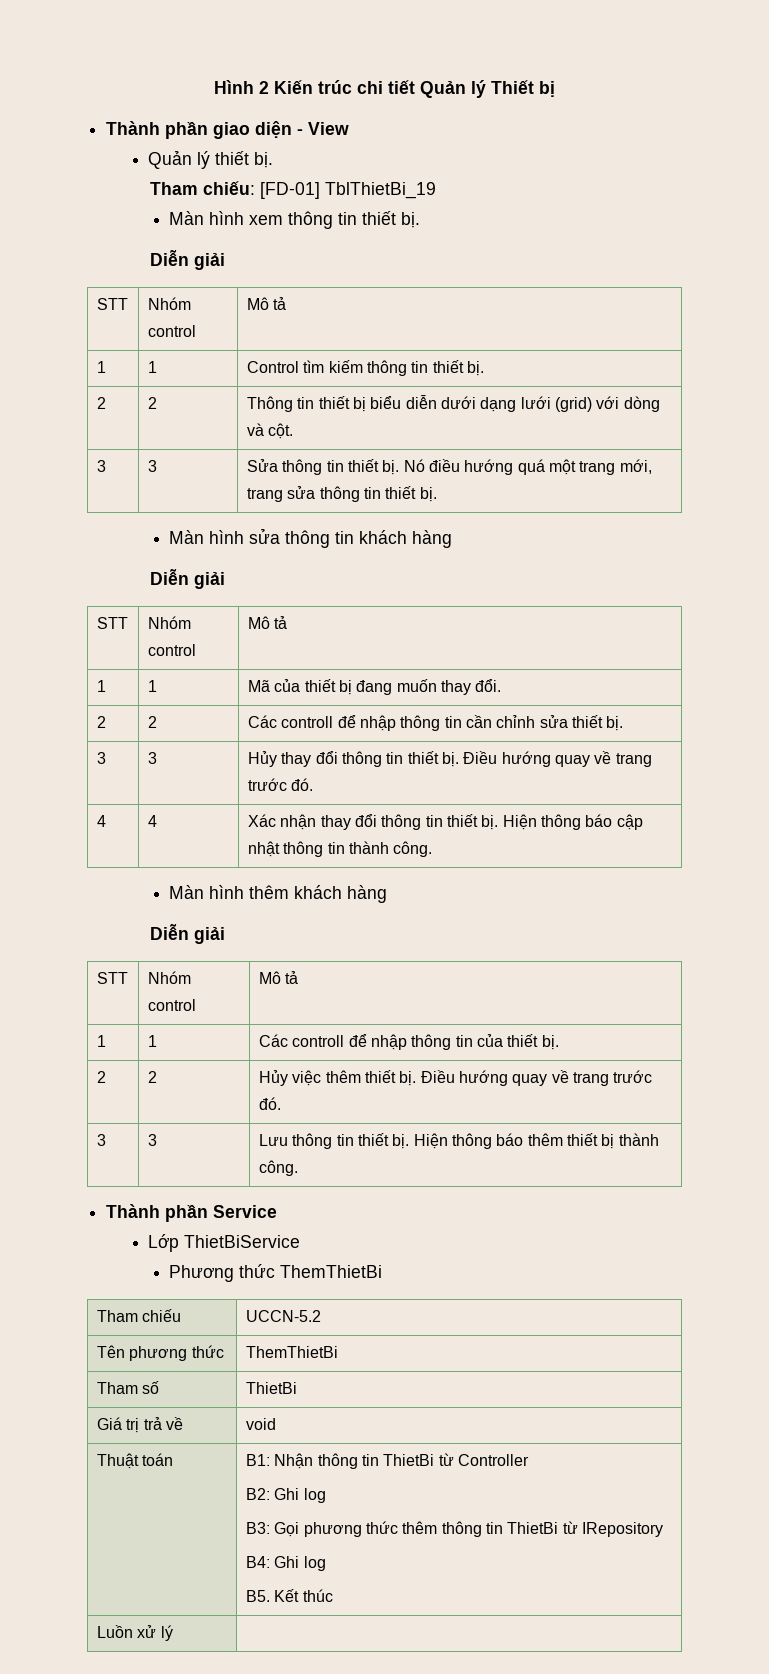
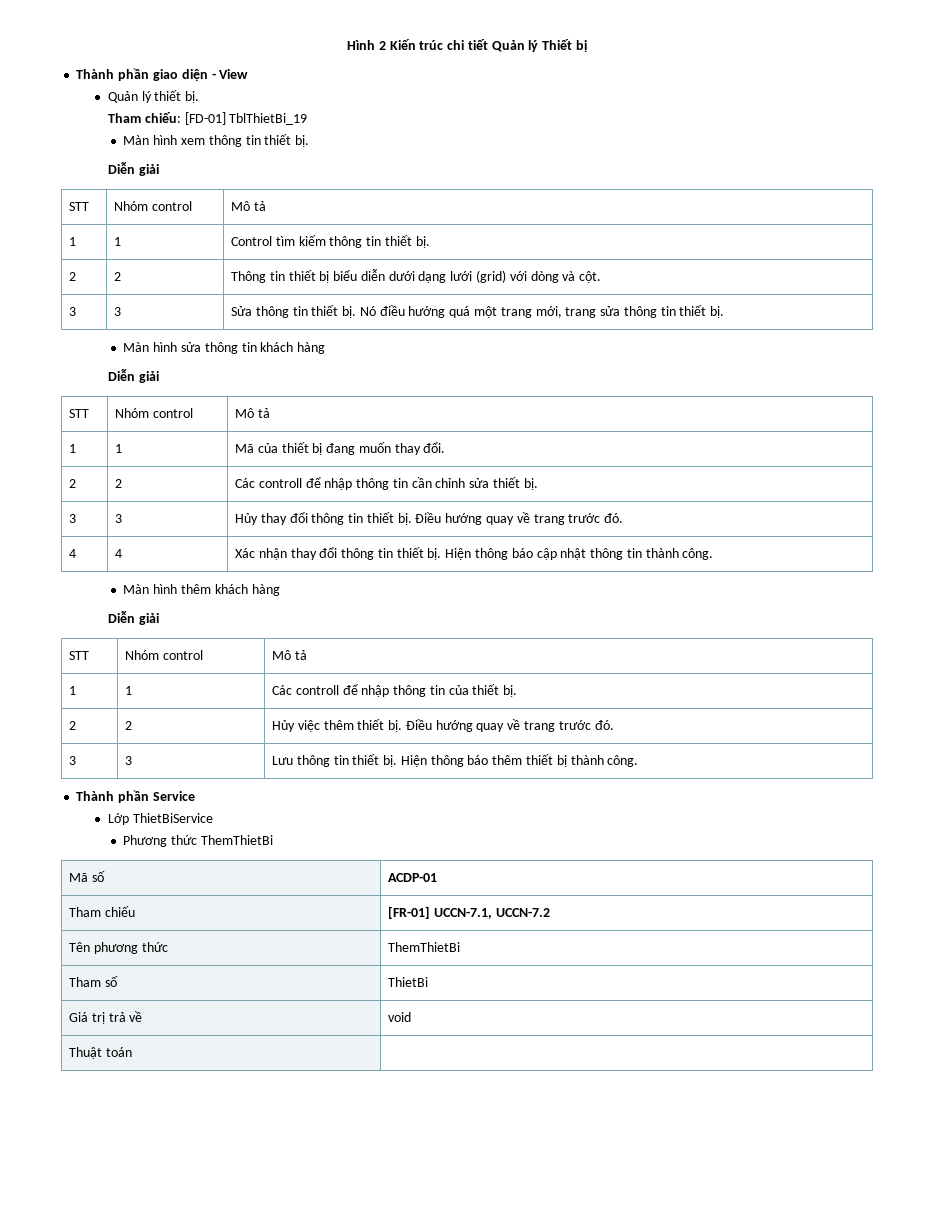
(383, 1271) none -> [68,871,105,882] [387,873,437,882] // Mã số | ACDP-01
[245,1310,321,1322] UCCN-5.2 -> [387,906,550,919] [FR-01] UCCN-7.1, UCCN-7.2
[245,1453,529,1469] [245,1488,326,1503] [245,1521,663,1537] [245,1556,326,1571] [245,1589,333,1602] [96,1625,173,1641] | B1: Nhận thông tin ThietBi từ Controller // B2: Ghi log // B3: Gọi phương thức thêm thông tin ThietBi từ IRepository // B4: Ghi log // B5. Kết thúc // Luồn xử lý -> (132, 1052) none

